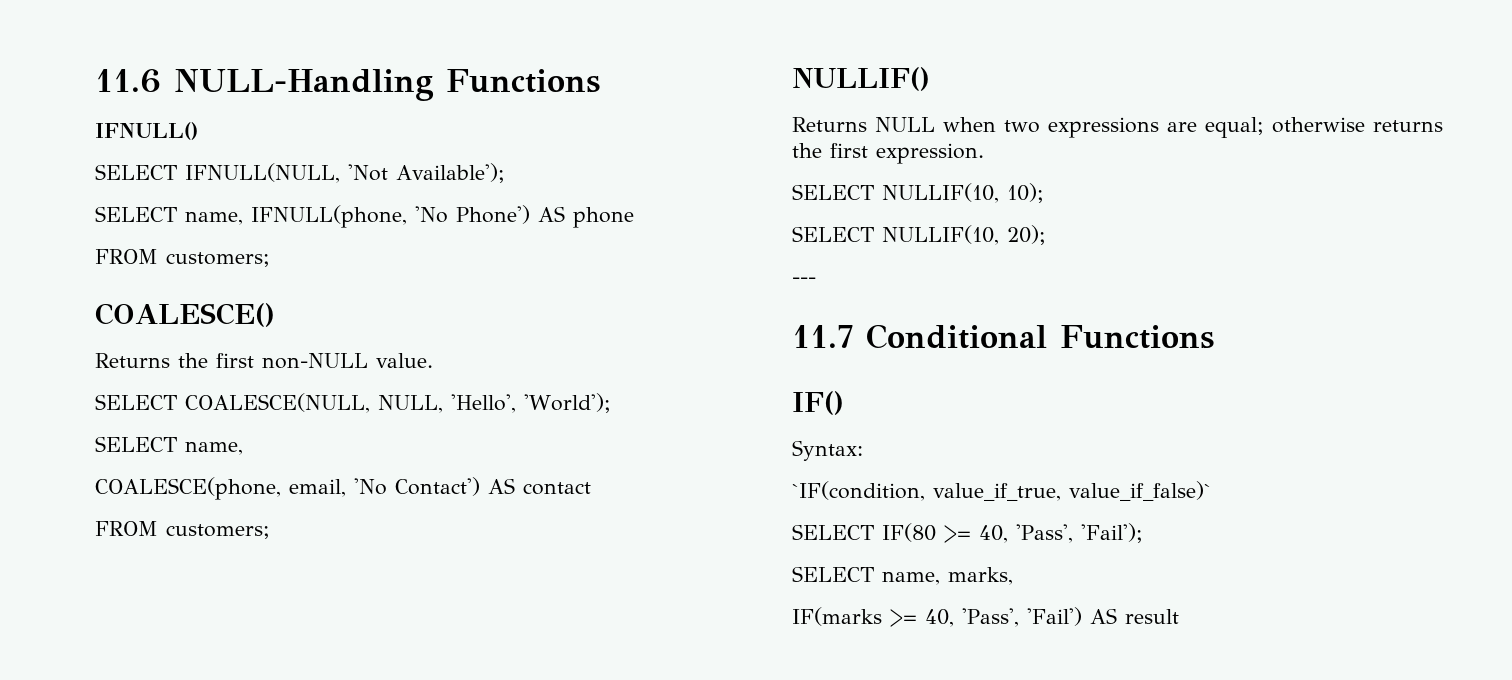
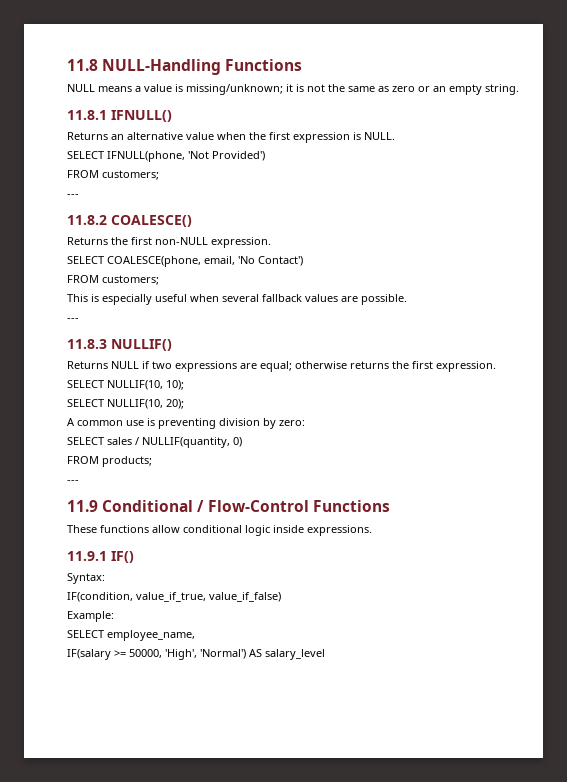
[95,69,161,93] 11.6 -> [67,59,98,71] 11.8
[95,122,198,140] [95,163,505,183] [95,205,634,228] [95,249,270,267] IFNULL() // SELECT IFNULL(NULL, 'Not Available'); // SELECT name, IFNULL(phone, 'No Phone') AS phone // FROM customers; // -> [67,84,519,95] [67,110,172,122] [67,132,395,143] [67,151,265,162] [67,170,159,180] [67,194,79,197] [67,215,107,225] NULL means a value is missing/unknown; it is not the same as zero or an empty string. // 11.8.1 IFNULL() // Returns an alternative value when the first expression is NULL. // SELECT IFNULL(phone, 'Not Provided') // FROM customers; // --- // 11.8.2
[376,353,433,368] [95,393,611,413] [95,436,243,455] value. // SELECT COALESCE(NULL, NULL, 'Hello', 'World'); // SELECT name, // -> [211,237,271,248] [67,256,104,264] expression. // SELECT
[488,478,591,495] [95,521,270,539] AS contact // FROM customers; // -> [67,275,159,285] [67,294,407,305] [67,318,79,321] [67,339,107,349] // FROM customers; // This is especially useful when several fallback values are possible. // --- // 11.8.3
[943,117,996,132] when -> [142,361,150,369] if
[792,277,816,284] [792,324,1214,349] [792,391,844,415] [792,440,863,461] [792,481,1211,501] [792,523,1143,543] [792,566,1013,585] [792,607,1179,627] --- // 11.7 Conditional Functions // IF() // Syntax: // `IF(condition, value_if_true, value_if_false)` // SELECT IF(80 >= 40, 'Pass', 'Fail'); // SELECT name, marks, // IF(marks >= 40, 'Pass', 'Fail') AS result -> [67,418,305,429] [67,437,242,448] [67,456,152,467] [67,480,79,483] [67,500,390,512] [67,525,372,536] [67,551,134,563] [67,573,105,584] [67,592,281,602] [67,611,114,622] [67,630,195,641] [67,649,325,660] A common use is preventing division by zero: // SELECT sales / NULLIF(quantity, 0) // FROM products; // --- // 11.9 Conditional / Flow-Control Functions // These functions allow conditional logic inside expressions. // 11.9.1 IF() // Syntax: // IF(condition, value_if_true, value_if_false) // Example: // SELECT employee_name, // IF(salary >= 50000, 'High', 'Normal') AS salary_level

